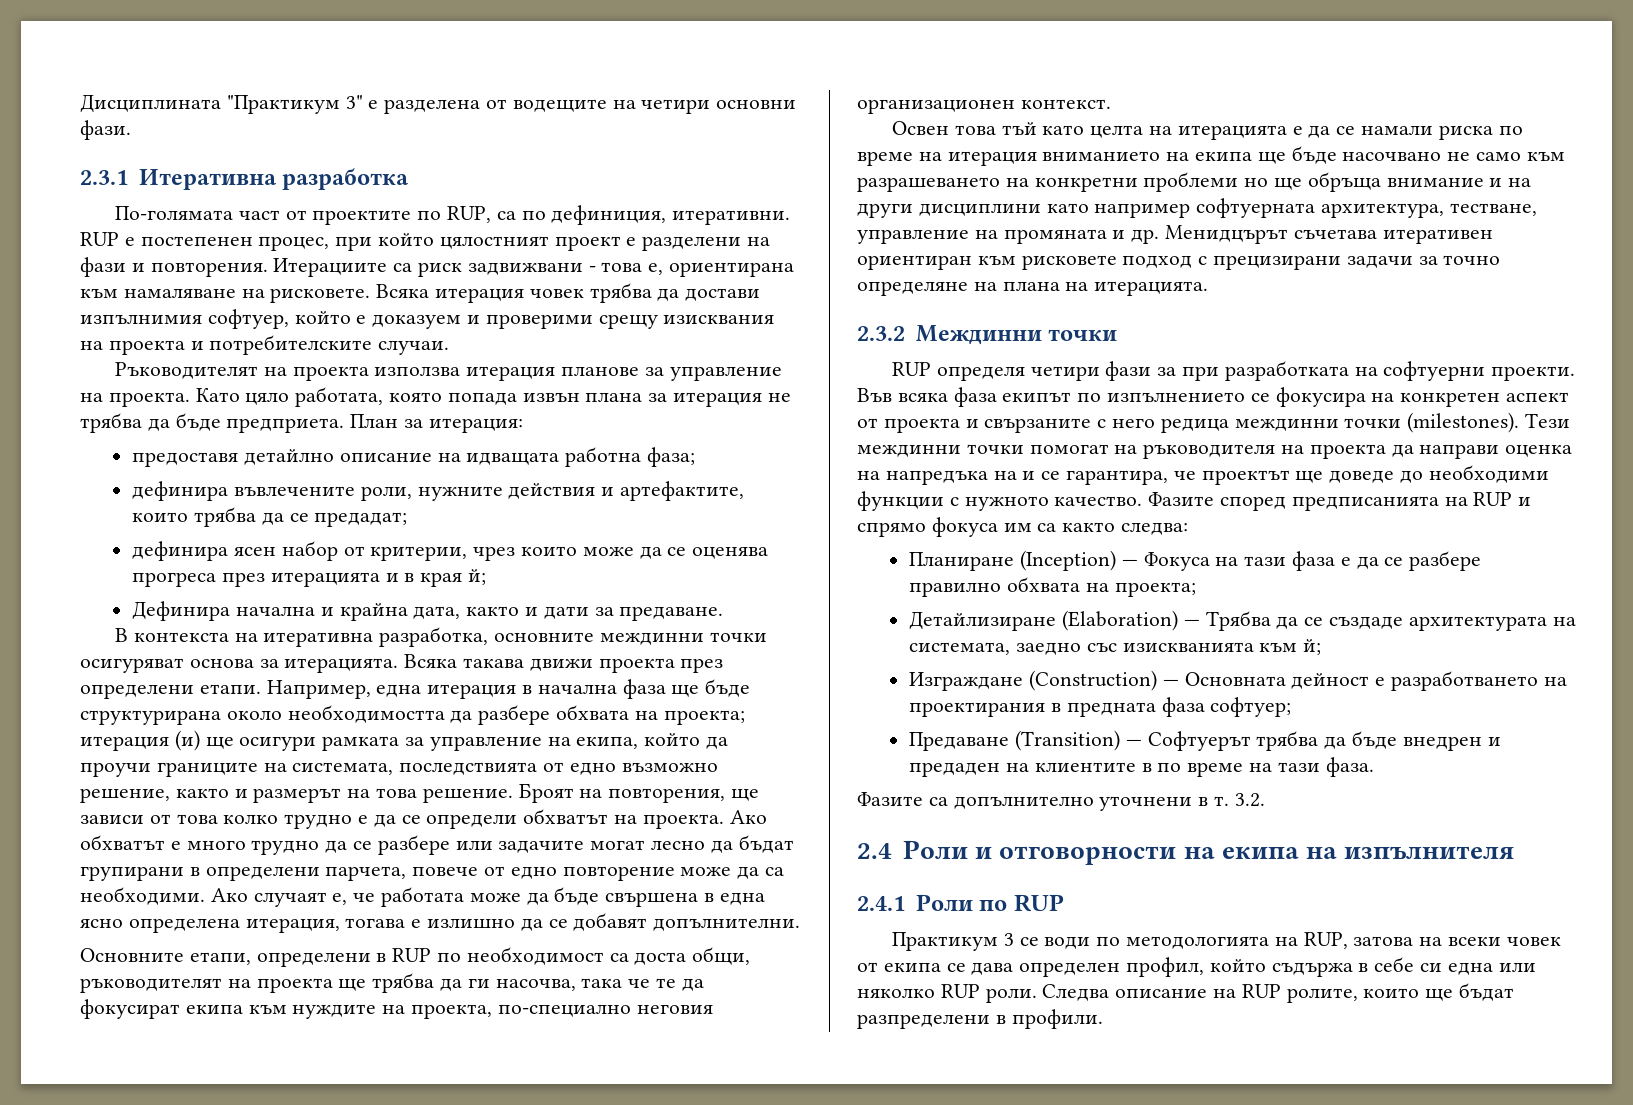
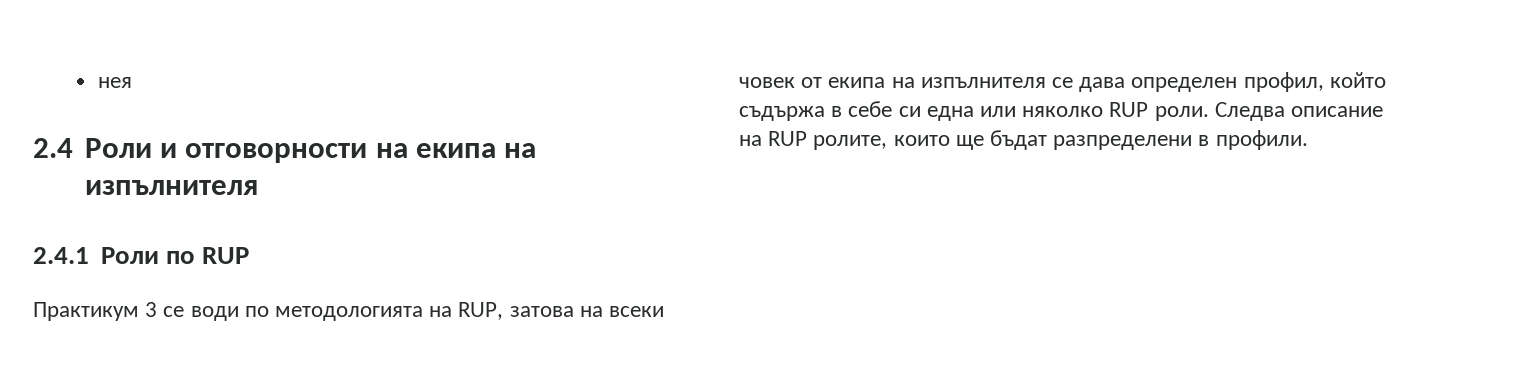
[80,94,797,114] [80,120,131,140] [80,168,410,190] [115,205,791,225] [80,232,771,251] [80,257,795,277] [80,283,761,303] [80,309,775,329] [80,335,450,355] [115,362,782,381] [80,387,791,407] [80,413,523,433] [132,447,695,467] [132,481,744,501] [132,507,408,527] [132,541,769,561] [132,569,486,587] [132,601,724,621] [115,627,767,647] [80,654,724,673] [80,679,751,699] [80,705,745,725] [80,730,729,751] [80,762,718,777] [80,783,760,803] [80,809,767,829] [80,835,794,855] [80,866,785,881] [80,887,765,907] [80,913,801,933] [80,947,751,967] [80,973,704,993] [80,999,713,1019] [857,99,1111,114] [892,121,1523,140] [857,146,1565,166] [857,172,1532,192] [857,198,1537,218] [857,225,1493,244] [857,255,1501,270] [857,281,1209,296] [857,325,1118,345] [892,361,1576,381] [857,387,1570,407] [857,412,1571,433] [857,444,1573,459] [857,465,1549,485] [857,491,1532,511] [857,517,1189,537] [909,550,1482,571] [909,577,1196,597] [909,610,1576,631] [909,639,1322,655] [909,670,1567,691] [909,697,1292,717] [909,730,1501,751] [909,757,1374,777] [857,792,1265,811] Дисциплината "Практикум 3" е разделена от водещите на четири основни фази. // 2.3.1 Итеративна разработка // По-голямата част от проектите по RUP, са по дефиниция, итеративни. RUP е постепенен процес, при който цялостният проект е разделени на фази и повторения. Итерациите са риск задвижвани - това е, ориентирана към намаляване на рисковете. Всяка итерация човек трябва да достави изпълнимия софтуер, който е доказуем и проверими срещу изисквания на проекта и потребителските случаи. // Ръководителят на проекта използва итерация планове за управление на проекта. Като цяло работата, която попада извън плана за итерация не трябва да бъде предприета. План за итерация: // предоставя детайлно описание на идващата работна фаза; // дефинира въвлечените роли, нужните действия и артефактите, които трябва да се предадат; // дефинира ясен набор от критерии, чрез които може да се оценява прогреса през итерацията и в края й; // Дефинира начална и крайна дата, както и дати за предаване. // В контекста на итеративна разработка, основните междинни точки осигуряват основа за итерацията. Всяка такава движи проекта през определени етапи. Например, една итерация в начална фаза ще бъде структурирана около необходимостта да разбере обхвата на проекта; итерация (и) ще осигури рамката за управление на екипа, който да проучи границите на системата, последствията от едно възможно решение, както и размерът на това решение. Броят на повторения, ще зависи от това колко трудно е да се определи обхватът на проекта. Ако обхватът е много трудно да се разбере или задачите могат лесно да бъдат групирани в определени парчета, повече от едно повторение може да са необходими. Ако случаят е, че работата може да бъде свършена в една ясно определена итерация, тогава е излишно да се добавят допълнителни. // Основните етапи, определени в RUP по необходимост са доста общи, ръководителят на проекта ще трябва да ги насочва, така че те да фокусират екипа към нуждите на проекта, по-специално неговия организационен контекст. // Освен това тъй като целта на итерацията е да се намали риска по време на итерация вниманието на екипа ще бъде насочвано не само към разрашеването на конкретни проблеми но ще обръща внимание и на други дисциплини като например софтуерната архитектура, тестване, управление на промяната и др. Менидцърът съчетава итеративен ориентиран към рисковете подход с прецизирани задачи за точно определяне на плана на итерацията. // 2.3.2 Междинни точки // RUP определя четири фази за при разработката на софтуерни проекти. Във всяка фаза екипът по изпълнението се фокусира на конкретен аспект от проекта и свързаните с него редица междинни точки (milestones). Тези междинни точки помогат на ръководителя на проекта да направи оценка на напредъка на и се гарантира, че проектът ще доведе до необходими функции с нужното качество. Фазите според предписанията на RUP и спрямо фокуса им са както следва: // Планиране (Inception) — Фокуса на тази фаза е да се разбере правилно обхвата на проекта; // Детайлизиране (Elaboration) — Трябва да се създаде архитектурата на системата, заедно със изискванията към й; // Изграждане (Construction) — Основната дейност е разработването на проектирания в предната фаза софтуер; // Предаване (Transition) — Софтуерът трябва да бъде внедрен и предаден на клиентите в по време на тази фаза. // Фазите са допълнително уточнени в т. 3.2. -> [97,77,132,88] нея
(941, 967) none -> [891,77,1046,88] на изпълнителя

